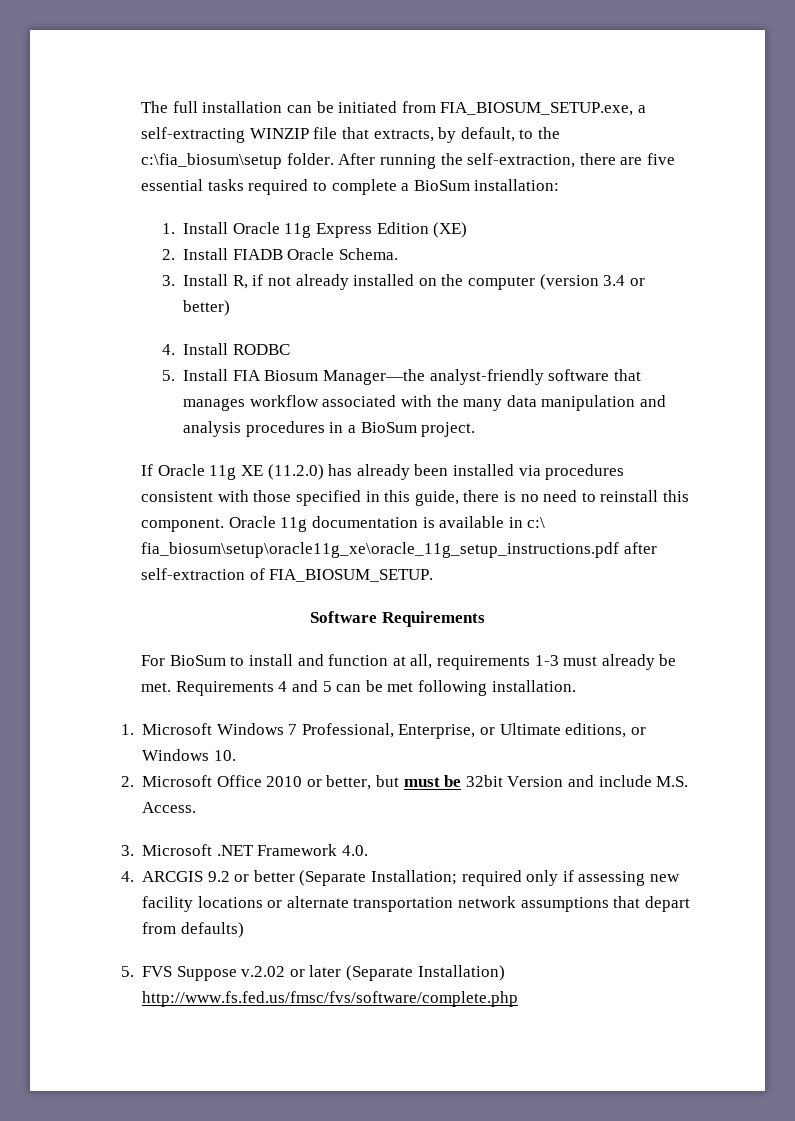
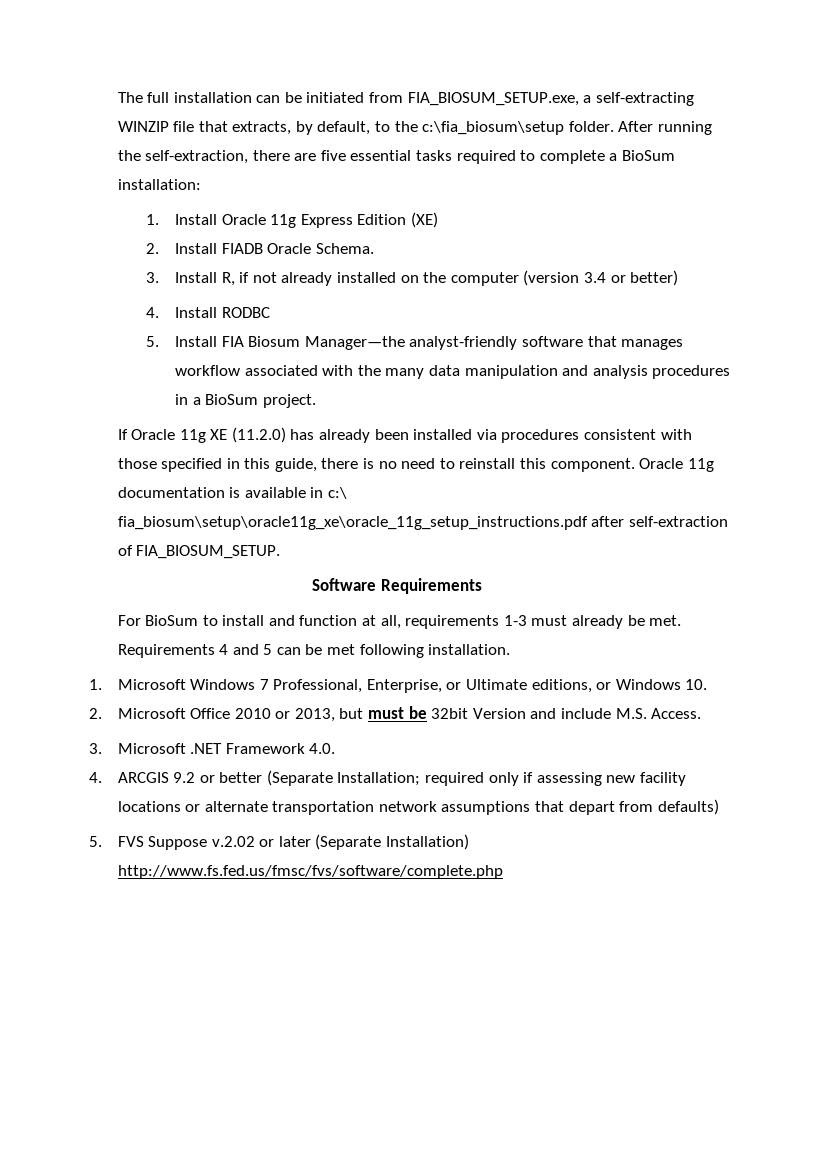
[326,775,372,790] better, -> [294,708,335,722] 2013,

